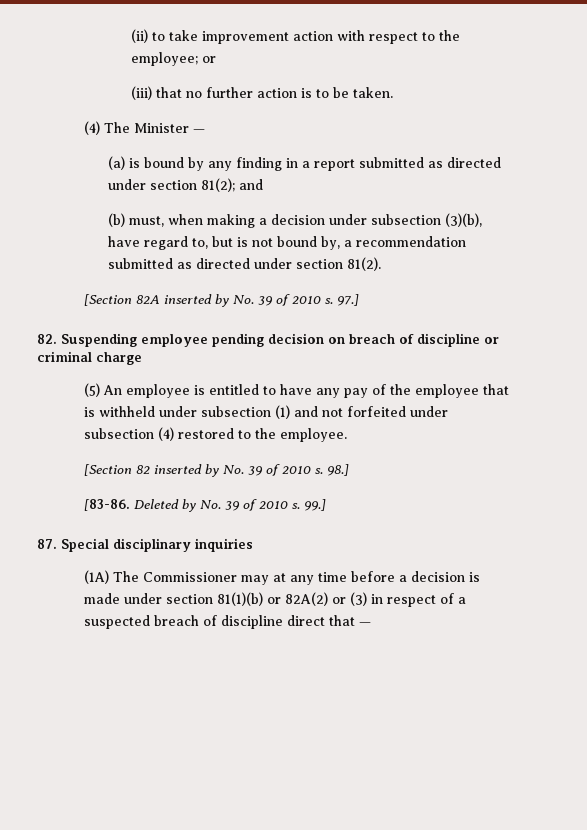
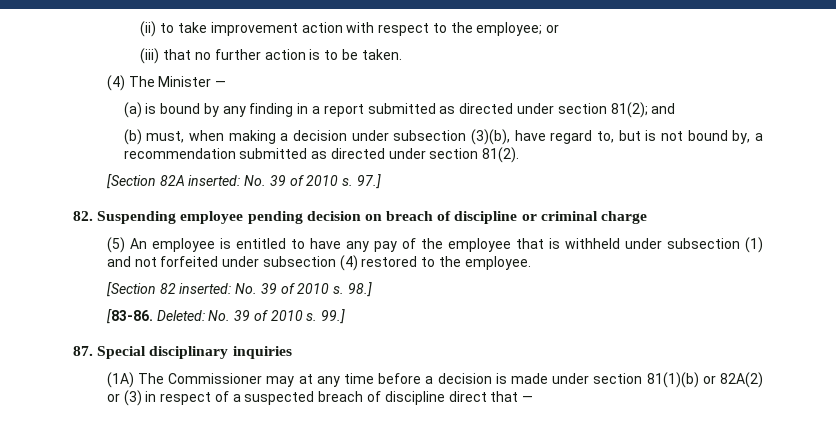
[164,294,230,307] inserted by -> [188,175,241,186] inserted:
[154,464,220,477] inserted by -> [179,283,232,294] inserted:
[134,499,197,512] Deleted by -> [156,310,205,321] Deleted:

